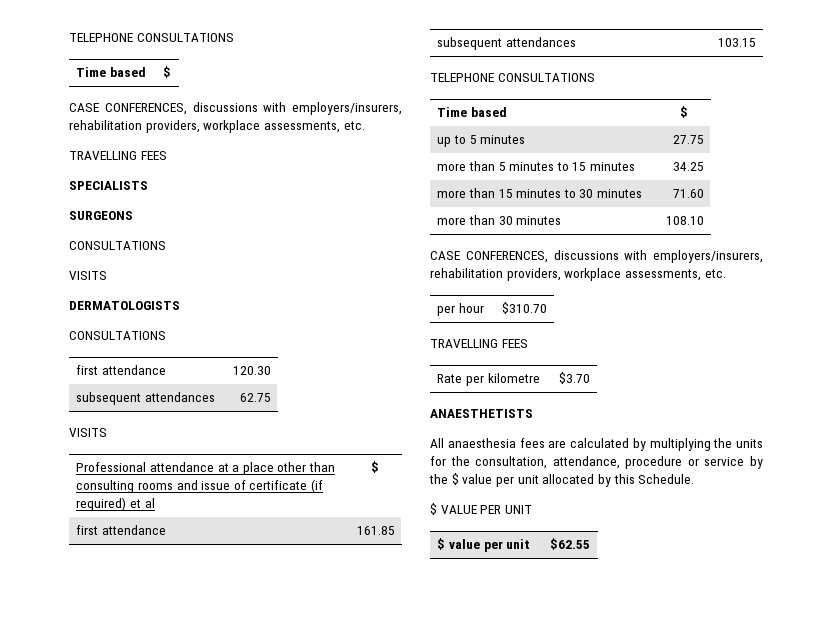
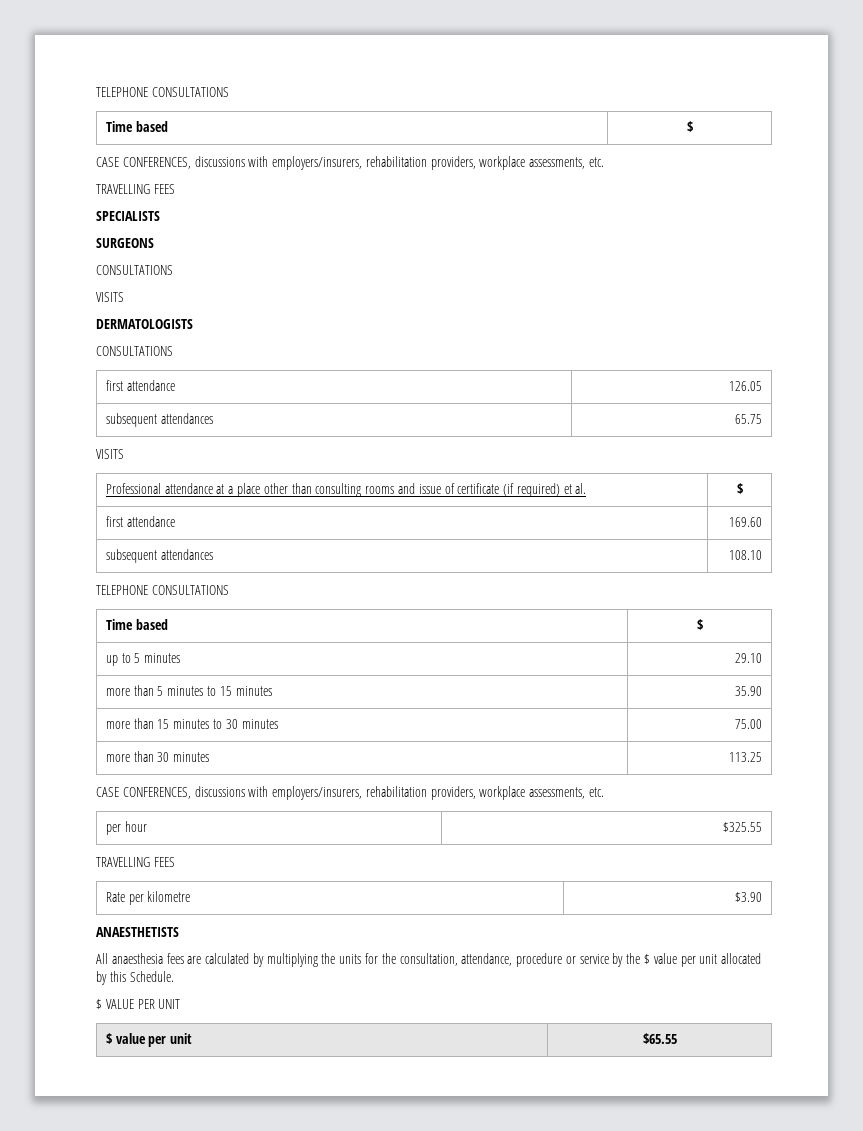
[232,366,271,375] [76,392,215,405] [239,393,271,402] 120.30 // subsequent attendances | 62.75 -> [729,381,763,391] [105,413,213,427] [735,414,763,424] 126.05 // subsequent attendances | 65.75
[144,498,155,508] al -> [575,483,587,494] al.
[356,526,395,535] [437,37,576,50] [717,38,756,47] 161.85 // subsequent attendances | 103.15 -> [729,517,763,527] [105,549,213,563] [729,550,763,560] 169.60 // subsequent attendances | 108.10
[672,135,704,144] 27.75 -> [735,653,763,663] 29.10
[672,162,704,171] 34.25 -> [735,686,763,696] 35.90
[672,189,704,198] 71.60 -> [735,719,763,729] 75.00
[665,216,704,225] 108.10 -> [729,752,763,762] 113.25
[501,302,547,314] $310.70 -> [723,822,763,832] $325.55
[558,372,590,384] $3.70 -> [735,892,763,902] $3.90
[549,538,590,550] $62.55 -> [642,1033,677,1044] $65.55

